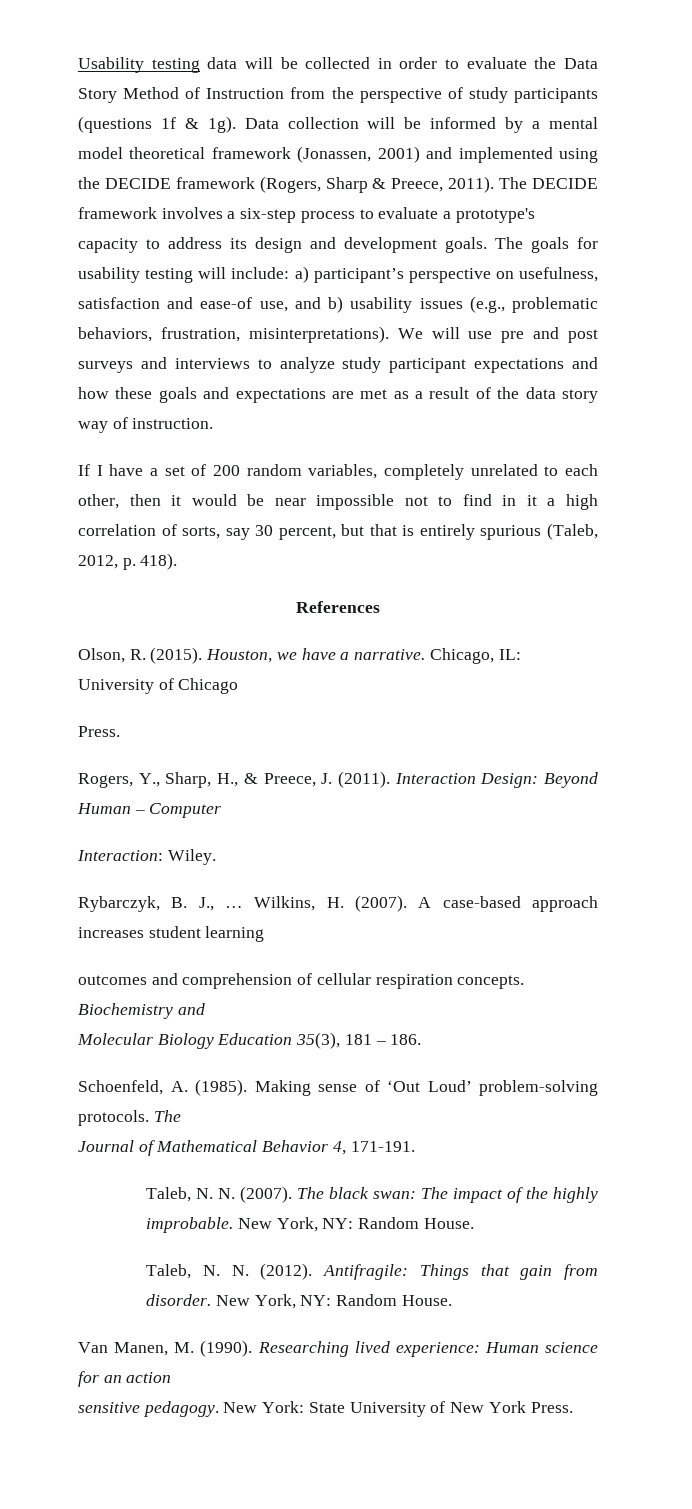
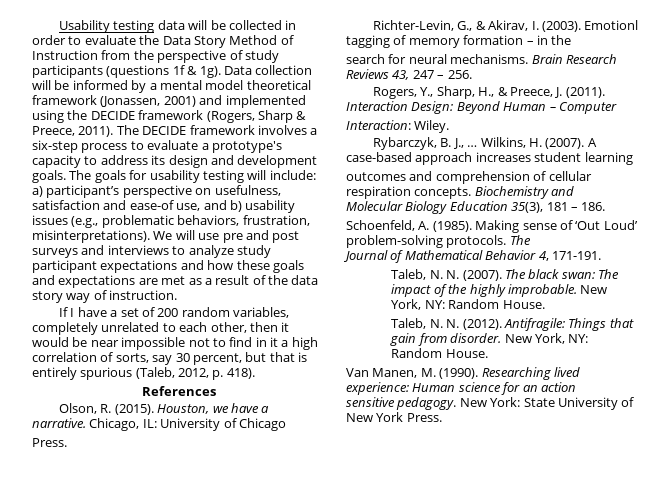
(120, 731) none -> [373,20,639,32] [346,35,572,48] [346,54,617,64] [346,69,472,80] // Richter-Levin, G., & Akirav, I. (2003). Emotionl tagging of memory formation – in the // search for neural mechanisms. Brain Research Reviews 43, 247 – 256.

